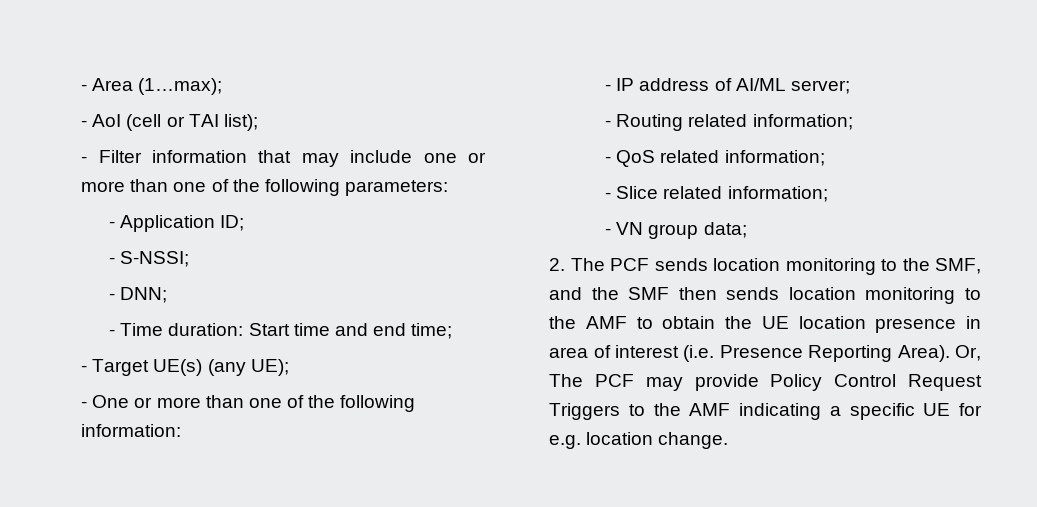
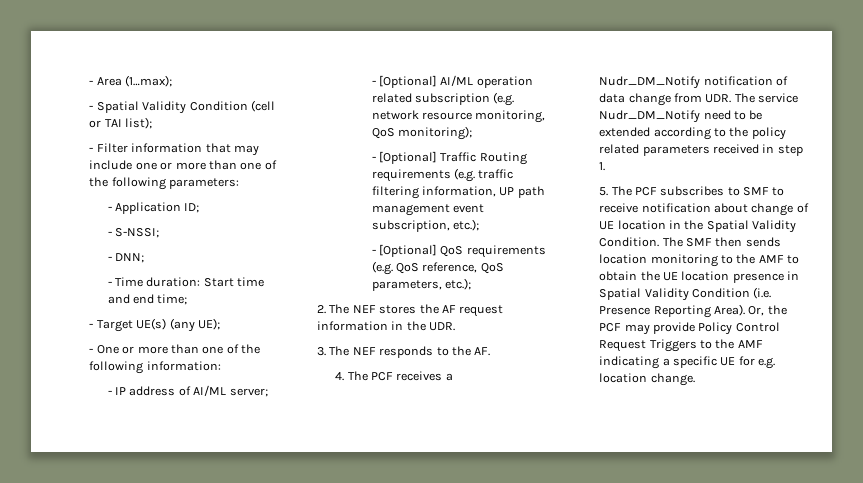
[92,114,122,127] AoI -> [96,101,248,114] Spatial Validity Condition
[616,114,853,131] [605,150,825,167] [605,186,828,202] [605,222,747,239] [549,258,981,275] [549,287,619,300] Routing related information; // - QoS related information; // - Slice related information; // - VN group data; // 2. The PCF sends location monitoring to the SMF, and the -> [379,75,533,88] [371,92,515,106] [371,110,546,123] [371,126,473,140] [371,151,527,165] [371,168,514,182] [371,186,545,199] [371,204,485,216] [371,219,480,232] [371,244,546,258] [371,261,504,275] [371,278,472,291] [317,304,504,317] [317,321,456,331] [317,346,491,358] [335,371,453,381] [599,76,788,89] [599,93,799,106] [599,110,763,123] [599,127,786,140] [599,144,803,156] [599,162,606,171] [599,186,785,196] [599,203,809,216] [599,220,797,233] [599,237,683,247] [Optional] AI/ML operation related subscription (e.g. network resource monitoring, QoS monitoring); // - [Optional] Traffic Routing requirements (e.g. traffic filtering information, UP path management event subscription, etc.); // - [Optional] QoS requirements (e.g. QoS reference, QoS parameters, etc.); // 2. The NEF stores the AF request information in the UDR. // 3. The NEF responds to the AF. // 4. The PCF receives a Nudr_DM_Notify notification of data change from UDR. The service Nudr_DM_Notify need to be extended according to the policy related parameters received in step 1. // 5. The PCF subscribes to SMF to receive notification about change of UE location in the Spatial Validity Condition. The
[549,345,679,358] area of interest -> [599,288,750,301] Spatial Validity Condition
[549,374,584,387] The -> [767,305,787,315] the

